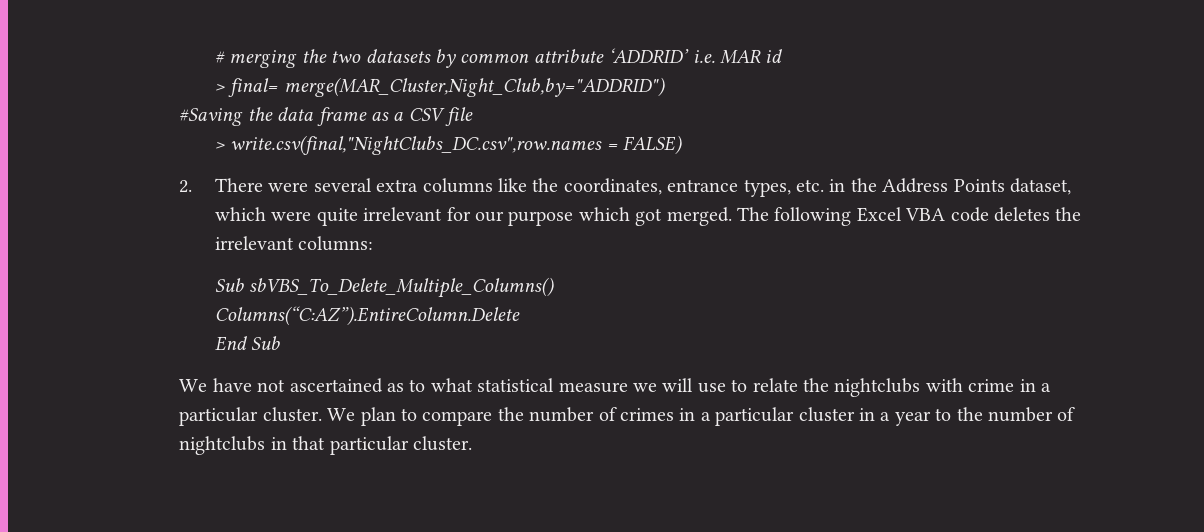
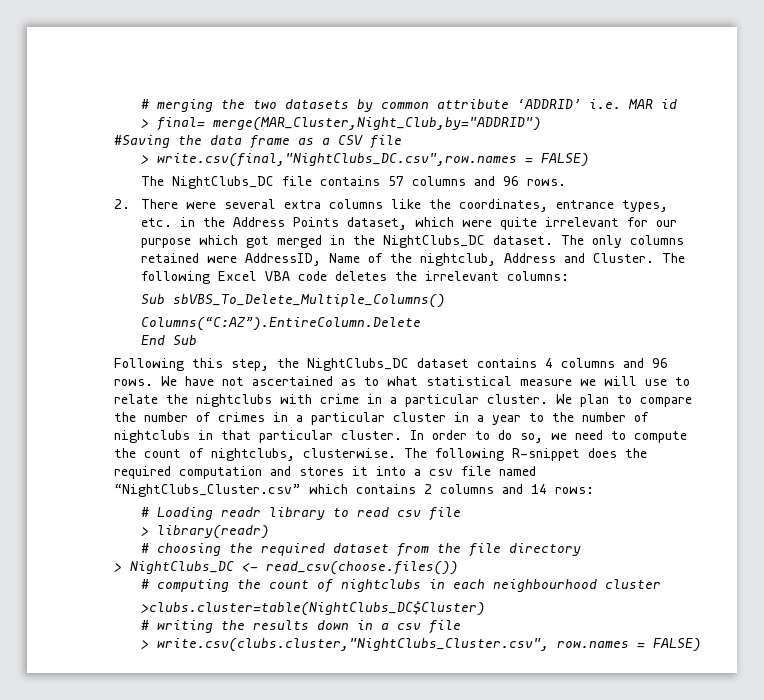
(683, 145) none -> [141,176,567,189] // The NightClubs_DC file contains 57 columns and 96 rows.
[666,207,732,226] merged. -> [277,235,685,248] [141,253,655,266] merged in the NightClubs_DC dataset. The only columns retained were AddressID, Name of the nightclub, Address and Cluster.
(281, 343) none -> [114,358,669,371] [114,379,154,386] Following this step, the NightClubs_DC dataset contains 4 columns and 96 rows.
(472, 443) none -> [410,430,688,443] [114,448,648,461] [114,466,537,479] [114,484,595,497] [141,507,462,521] [141,525,270,539] [141,543,582,557] [114,561,459,575] [141,579,662,593] [141,601,486,616] [141,620,462,634] [141,638,702,652] In order to do so, we need to compute the count of nightclubs, clusterwise. The following R-snippet does the required computation and stores it into a csv file named “NightClubs_Cluster.csv” which contains 2 columns and 14 rows: // # Loading readr library to read csv file // > library(readr) // # choosing the required dataset from the file directory // > NightClubs_DC <- read_csv(choose.files()) // # computing the count of nightclubs in each neighbourhood cluster // >clubs.cluster=table(NightClubs_DC$Cluster) // # writing the results down in a csv file // > write.csv(clubs.cluster,"NightClubs_Cluster.csv", row.names = FALSE)

